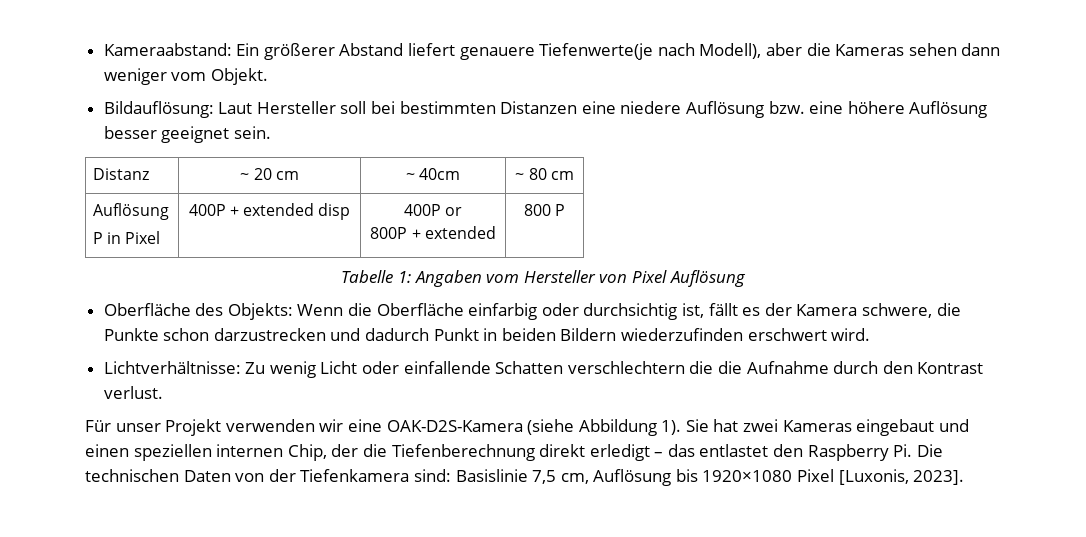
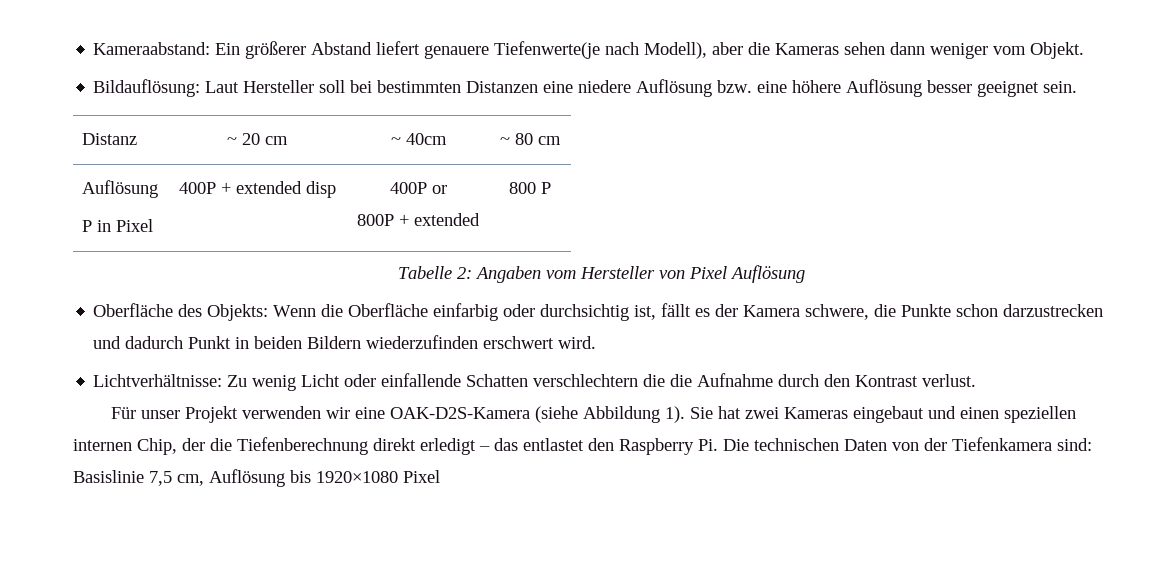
[398,271,412,283] 1: -> [457,267,472,279] 2:
[838,469,965,485] [Luxonis, 2023]. -> (440, 476) none

